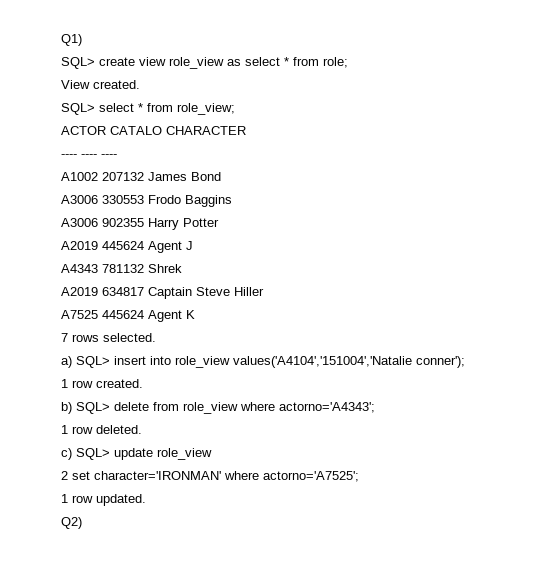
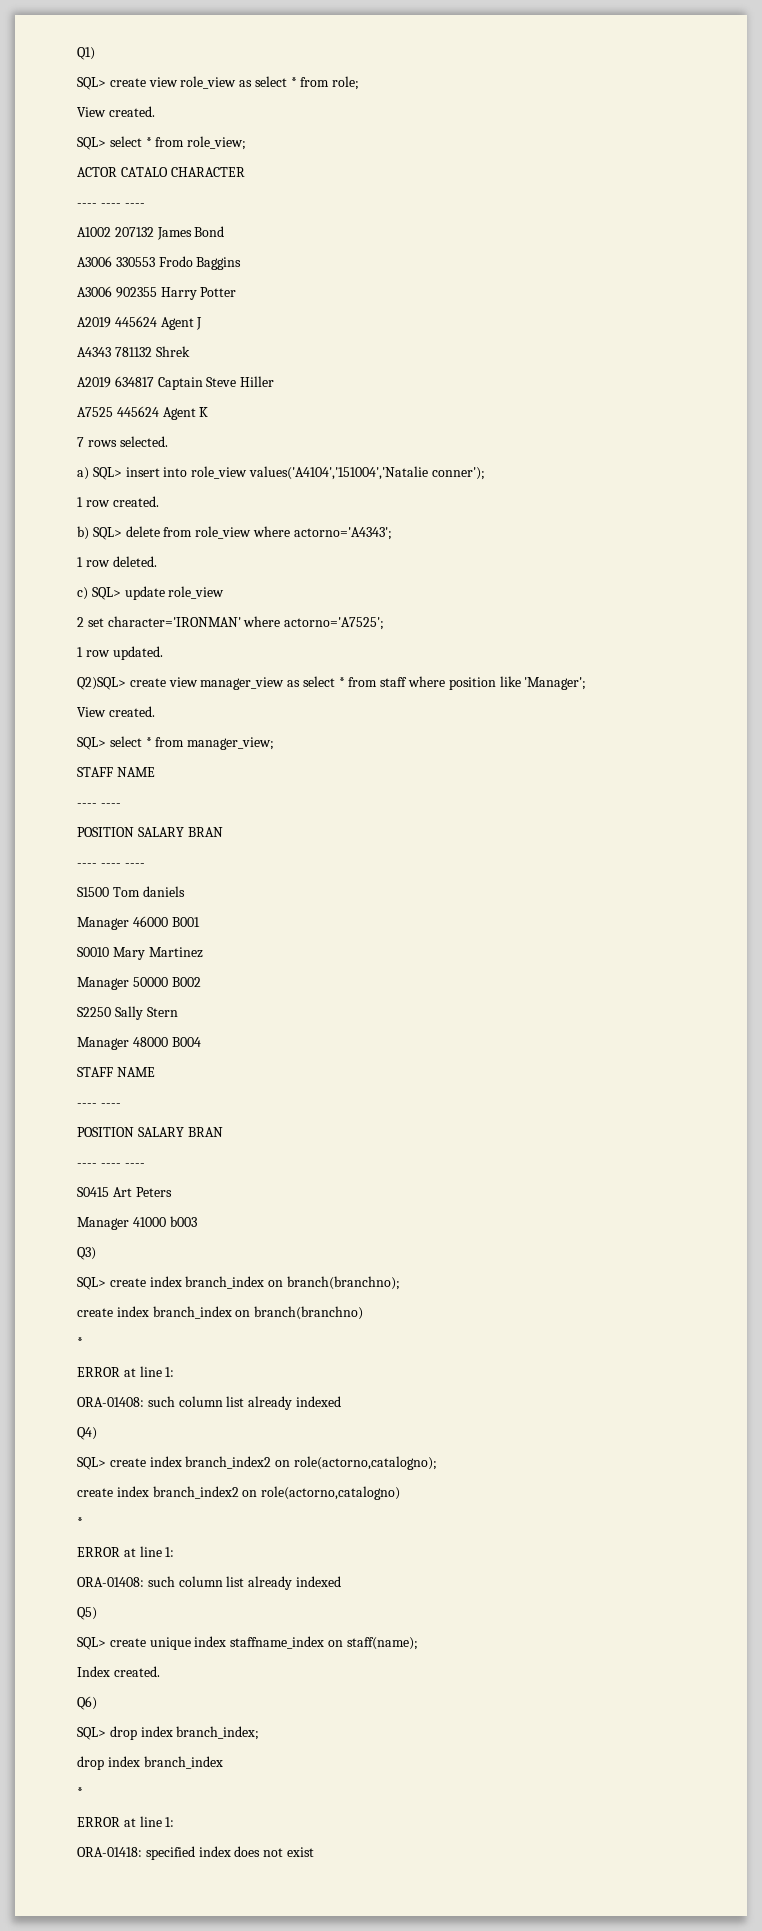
[61,517,82,529] Q2) -> [77,676,587,690] [77,706,155,717] [77,736,275,750] [77,767,155,777] [77,803,121,807] [77,827,223,837] [77,863,145,867] [77,886,185,897] [77,916,200,930] [77,947,203,960] [77,977,201,990] [77,1006,178,1020] [77,1037,201,1050] [77,1067,155,1077] [77,1103,121,1107] [77,1127,223,1137] [77,1163,145,1167] [77,1187,172,1197] [77,1216,197,1230] [77,1247,96,1260] [77,1276,400,1290] [77,1306,364,1320] [77,1337,83,1347] [77,1366,175,1377] [77,1396,341,1410] [77,1427,97,1440] [77,1456,437,1470] [77,1486,401,1500] [77,1517,83,1527] [77,1546,175,1557] [77,1576,341,1590] [77,1607,97,1620] [77,1636,418,1650] [77,1666,160,1677] [77,1696,97,1710] [77,1726,260,1740] [77,1756,223,1770] [77,1787,83,1797] [77,1816,175,1827] [77,1846,314,1860] Q2)SQL> create view manager_view as select * from staff where position like 'Manager'; // View created. // SQL> select * from manager_view; // STAFF NAME // ---- ---- // POSITION SALARY BRAN // ---- ---- ---- // S1500 Tom daniels // Manager 46000 B001 // S0010 Mary Martinez // Manager 50000 B002 // S2250 Sally Stern // Manager 48000 B004 // STAFF NAME // ---- ---- // POSITION SALARY BRAN // ---- ---- ---- // S0415 Art Peters // Manager 41000 b003 // Q3) // SQL> create index branch_index on branch(branchno); // create index branch_index on branch(branchno) // * // ERROR at line 1: // ORA-01408: such column list already indexed // Q4) // SQL> create index branch_index2 on role(actorno,catalogno); // create index branch_index2 on role(actorno,catalogno) // * // ERROR at line 1: // ORA-01408: such column list already indexed // Q5) // SQL> create unique index staffname_index on staff(name); // Index created. // Q6) // SQL> drop index branch_index; // drop index branch_index // * // ERROR at line 1: // ORA-01418: specified index does not exist

